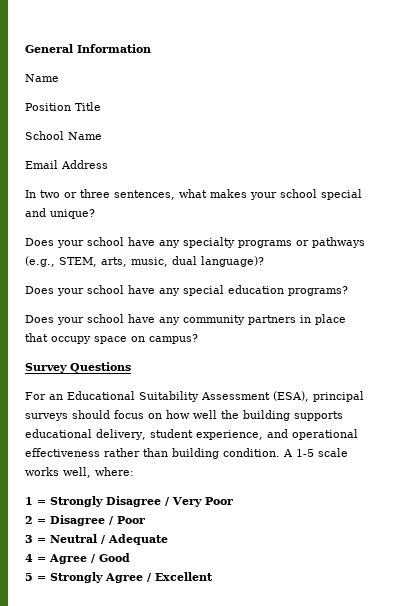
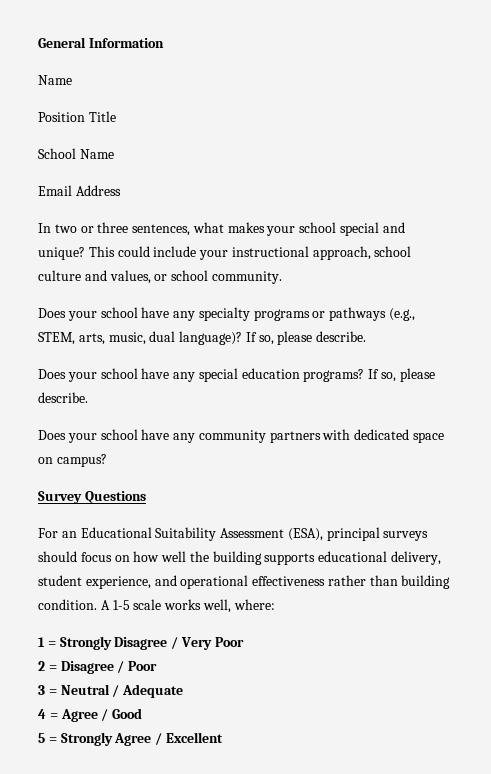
(95, 214) none -> [88,246,412,260] [38,270,282,284] This could include your instructional approach, school culture and values, or school community.
(264, 261) none -> [245,331,367,345] If so, please describe.
(348, 291) none -> [368,368,435,382] [38,392,88,403] If so, please describe.
[300,314,346,325] [25,333,91,344] in place that occupy -> [322,429,410,440] with dedicated

